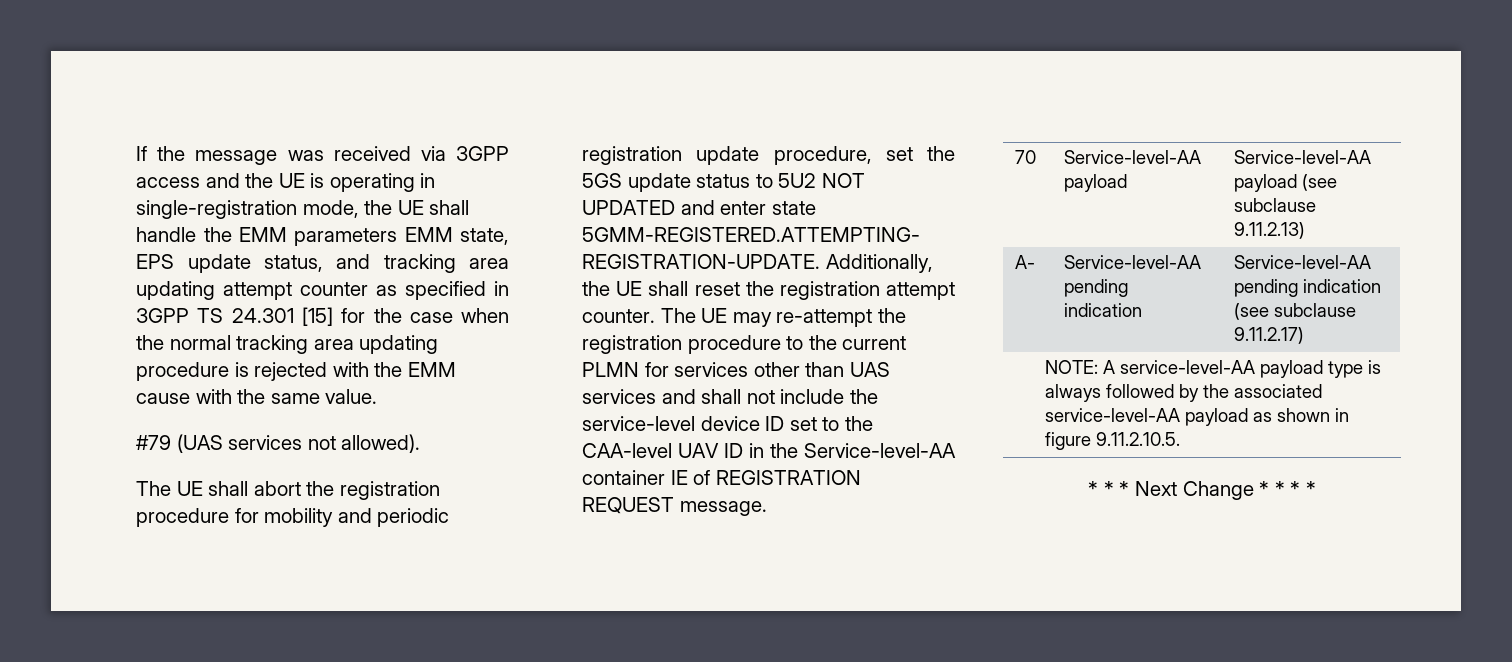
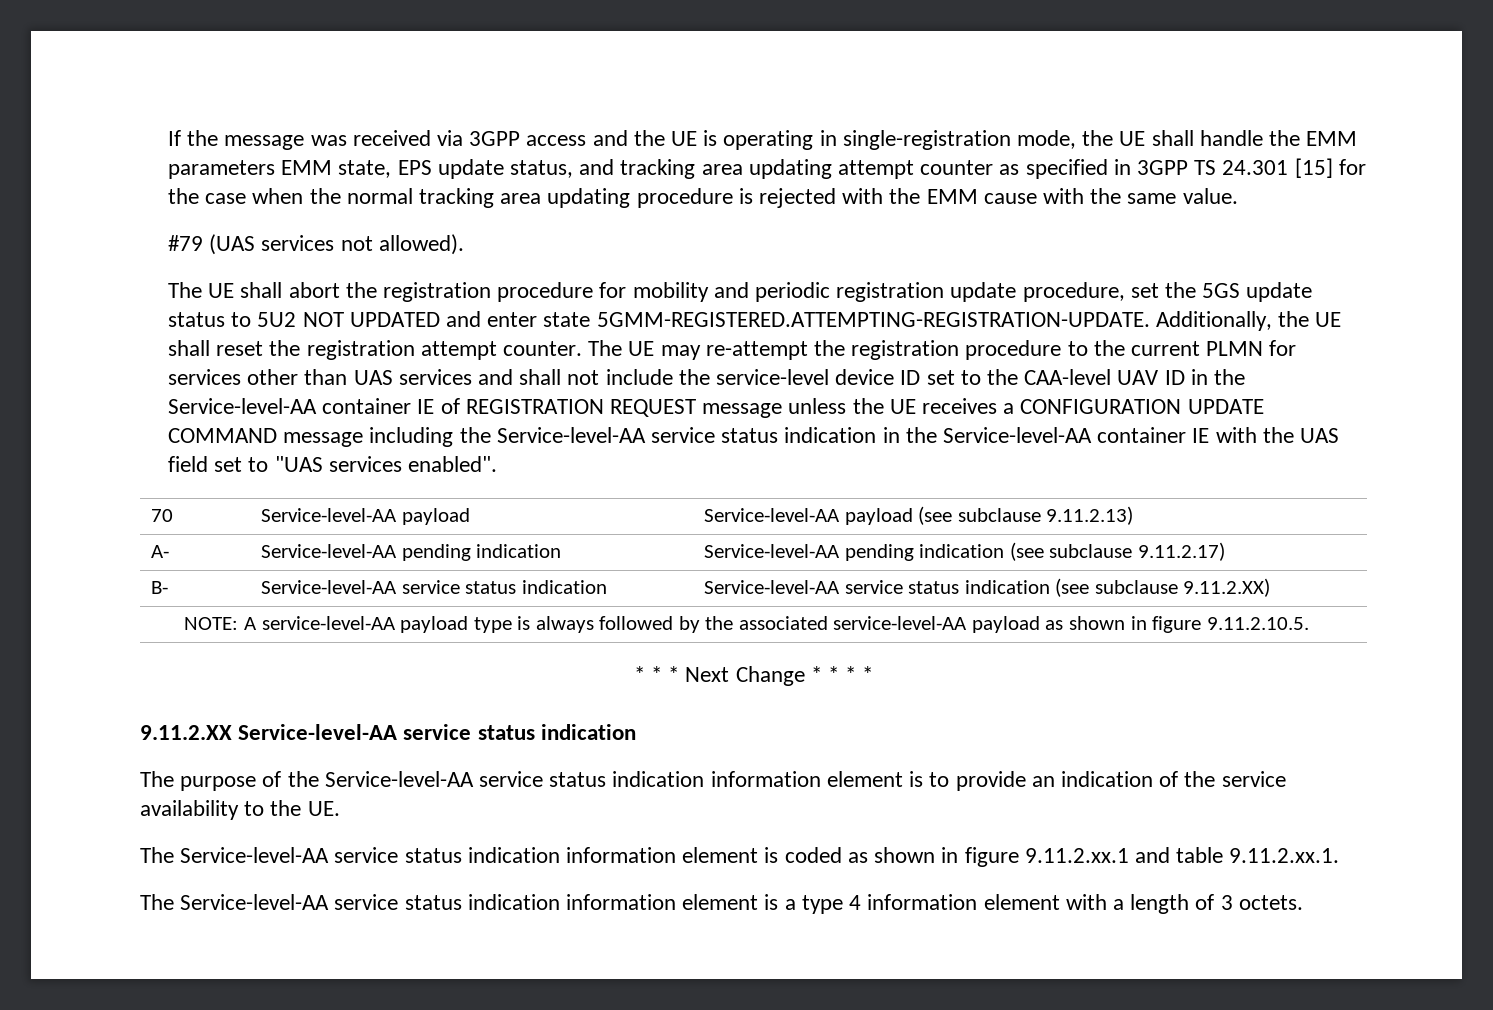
[679,501,767,516] message. -> [702,398,1264,418] [167,427,1340,447] [167,456,497,472] message unless the UE receives a CONFIGURATION UPDATE COMMAND message including the Service-level-AA service status indication in the Service-level-AA container IE with the UAS field set to "UAS services enabled".
(1305, 335) none -> [151,581,169,594] [261,580,607,594] [704,578,1271,597] // B- | Service-level-AA service status indication | Service-level-AA service status indication (see subclause 9.11.2.XX)
(1316, 488) none -> [140,724,636,740] [140,771,1286,791] [140,800,340,820] [140,847,1340,867] [140,894,1303,914] // 9.11.2.XX Service-level-AA service status indication // The purpose of the Service-level-AA service status indication information element is to provide an indication of the service availability to the UE. // The Service-level-AA service status indication information element is coded as shown in figure 9.11.2.xx.1 and table 9.11.2.xx.1. // The Service-level-AA service status indication information element is a type 4 information element with a length of 3 octets.

